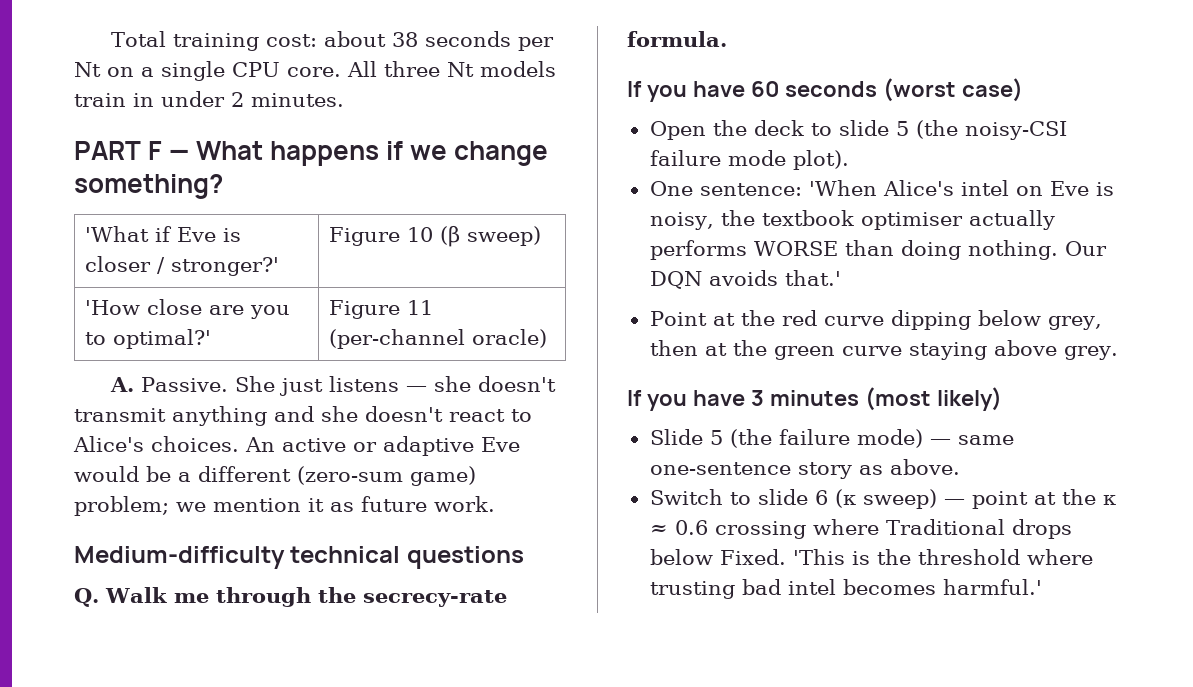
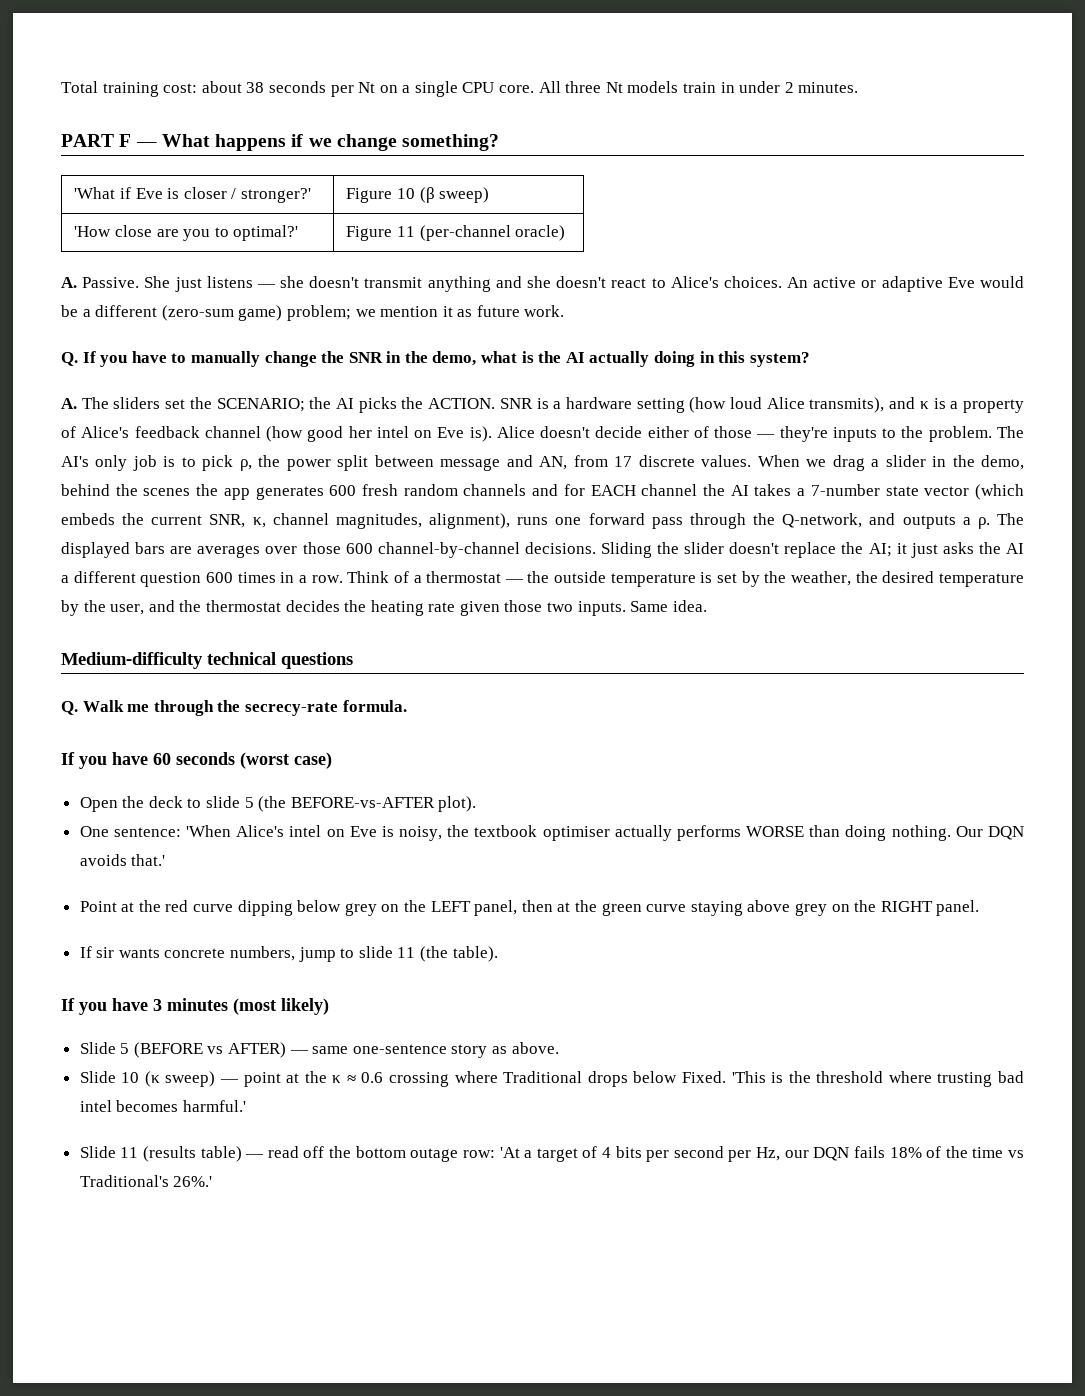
(495, 504) none -> [61,351,810,367] [61,397,1025,413] [61,426,1024,442] [61,455,1025,471] [61,484,1024,500] [61,513,1024,529] [61,542,1025,558] [61,571,1025,587] [61,600,707,616] // Q. If you have to manually change the SNR in the demo, what is the AI actually doing in this system? // A. The sliders set the SCENARIO; the AI picks the ACTION. SNR is a hardware setting (how loud Alice transmits), and κ is a property of Alice's feedback channel (how good her intel on Eve is). Alice doesn't decide either of those — they're inputs to the problem. The AI's only job is to pick ρ, the power split between message and AN, from 17 discrete values. When we drag a slider in the demo, behind the scenes the app generates 600 fresh random channels and for EACH channel the AI takes a 7-number state vector (which embeds the current SNR, κ, channel magnitudes, alignment), runs one forward pass through the Q-network, and outputs a ρ. The displayed bars are averages over those 600 channel-by-channel decisions. Sliding the slider doesn't replace the AI; it just asks the AI a different question 600 times in a row. Think of a thermostat — the outside temperature is set by the weather, the desired temperature by the user, and the thermostat decides the heating rate given those two inputs. Same idea.
[964,121,1067,140] [649,150,786,166] noisy-CSI failure mode -> [290,797,435,808] BEFORE-vs-AFTER
[1047,316,1102,330] grey, -> [344,900,518,916] grey on the LEFT panel,
[1063,346,1118,360] grey. -> [794,900,980,916] [79,946,498,962] grey on the RIGHT panel. // If sir wants concrete numbers, jump to slide 11 (the table).
[729,429,923,448] (the failure mode) -> [133,1042,287,1058] (BEFORE vs AFTER)
[649,489,828,505] Switch to slide 6 -> [79,1071,140,1083] Slide 10
(1042, 587) none -> [79,1146,1024,1162] [79,1175,213,1187] // Slide 11 (results table) — read off the bottom outage row: 'At a target of 4 bits per second per Hz, our DQN fails 18% of the time vs Traditional's 26%.'

